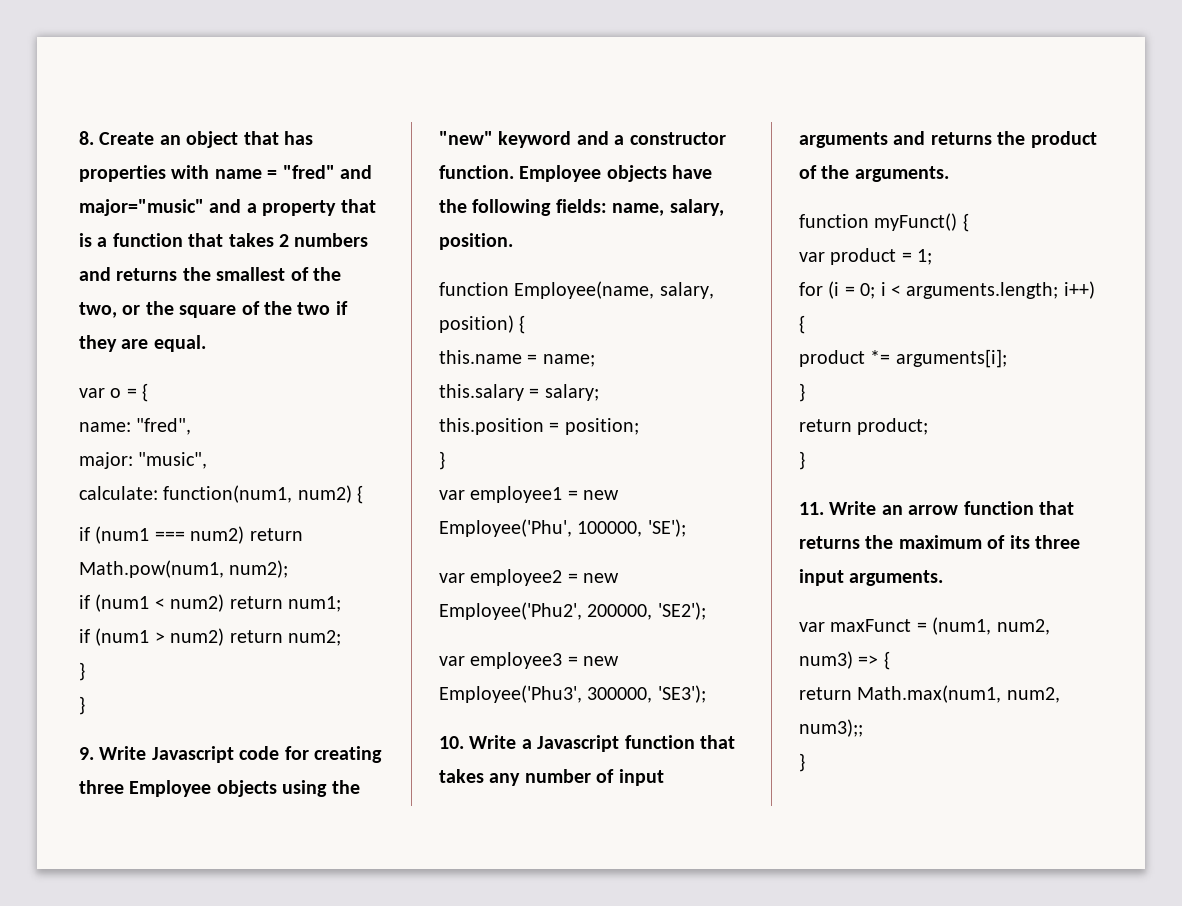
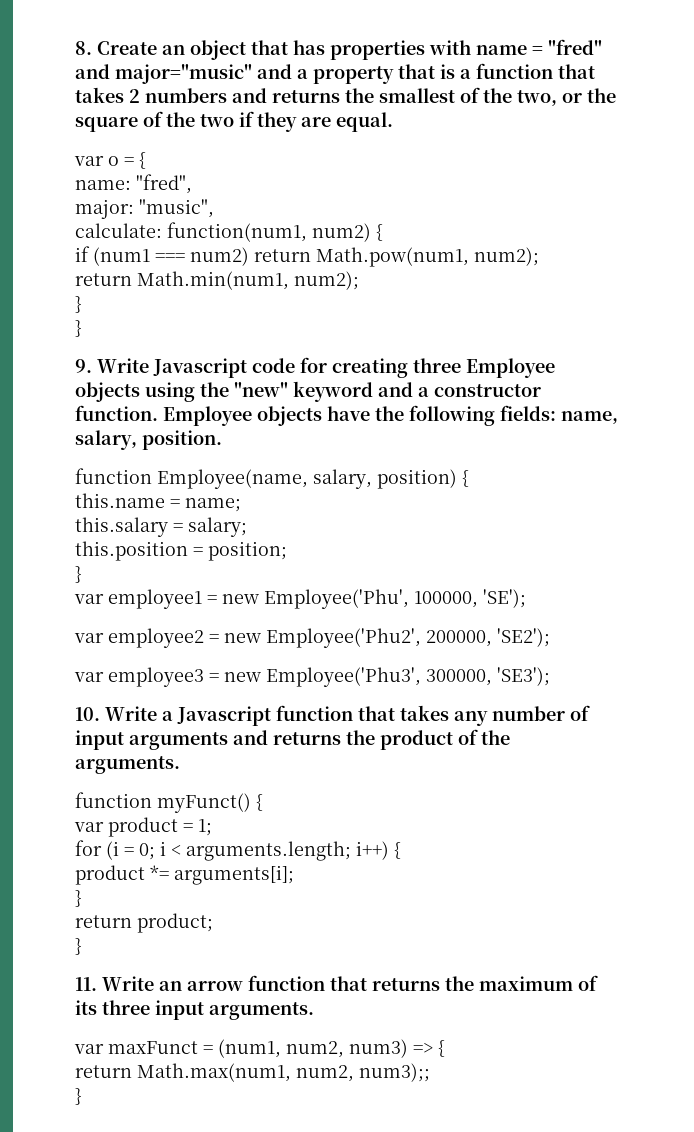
[79,594,341,612] [79,628,341,646] if (num1 < num2) return num1; // if (num1 > num2) return num2; -> [75,271,359,290] return Math.min(num1, num2);

